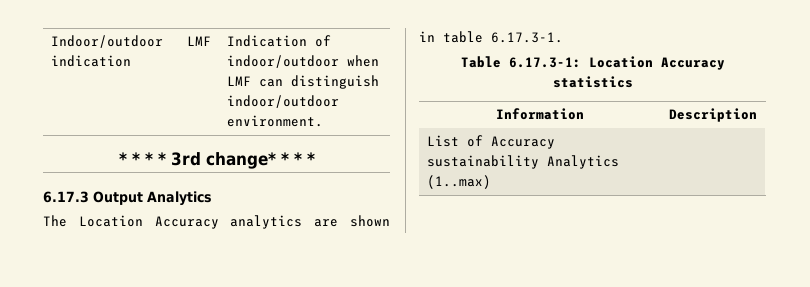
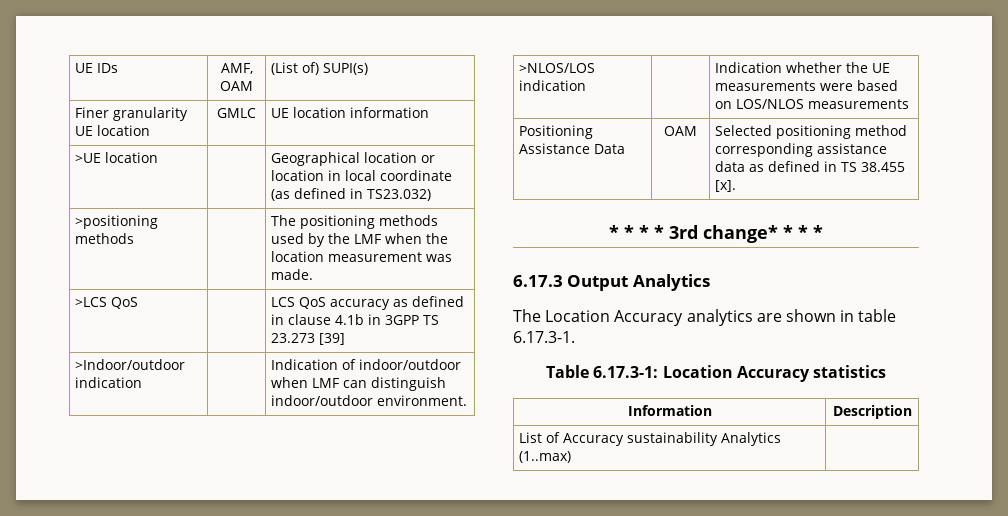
[51,35,164,48] [51,55,132,67] [187,36,211,46] Indoor/outdoor indication | LMF -> [75,63,119,73] [220,63,253,74] [220,81,253,91] [271,62,369,75] [75,107,189,121] [75,125,151,136] [217,108,256,118] [271,107,430,118] [75,152,159,163] [271,152,436,166] [271,170,453,181] [271,188,432,201] [75,215,159,229] [75,233,135,244] [271,215,439,229] [271,233,449,247] [271,251,453,262] [271,269,314,280] [75,297,139,309] [271,296,465,310] [271,314,440,325] [271,333,346,345] [75,359,186,370] [75,377,143,388] UE IDs | AMF, OAM | (List of) SUPI(s) // Finer granularity UE location | GMLC | UE location information // >UE location | | Geographical location or location in local coordinate (as defined in TS23.032) // >positioning methods | | The positioning methods used by the LMF when the location measurement was made. // >LCS QoS | | LCS QoS accuracy as defined in clause 4.1b in 3GPP TS 23.273 [39] // >Indoor/outdoor indication |
(324, 121) none -> [519,63,596,73] [519,80,587,91] [715,62,891,73] [715,80,899,91] [715,99,910,109] [519,125,594,139] [519,143,626,154] [664,126,697,136] [715,125,908,139] [715,143,888,157] [715,161,906,172] [715,180,737,192] // >NLOS/LOS indication | | Indication whether the UE measurements were based on LOS/NLOS measurements // Positioning Assistance Data | OAM | Selected positioning method corresponding assistance data as defined in TS 38.455 [x].

